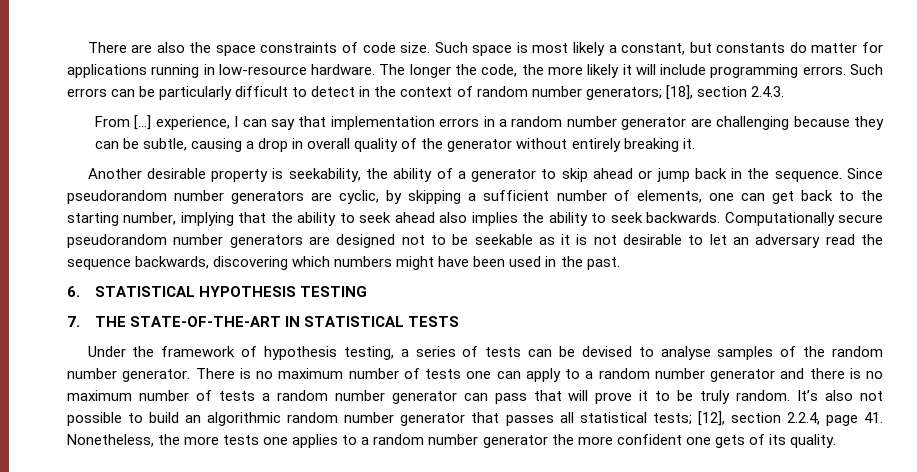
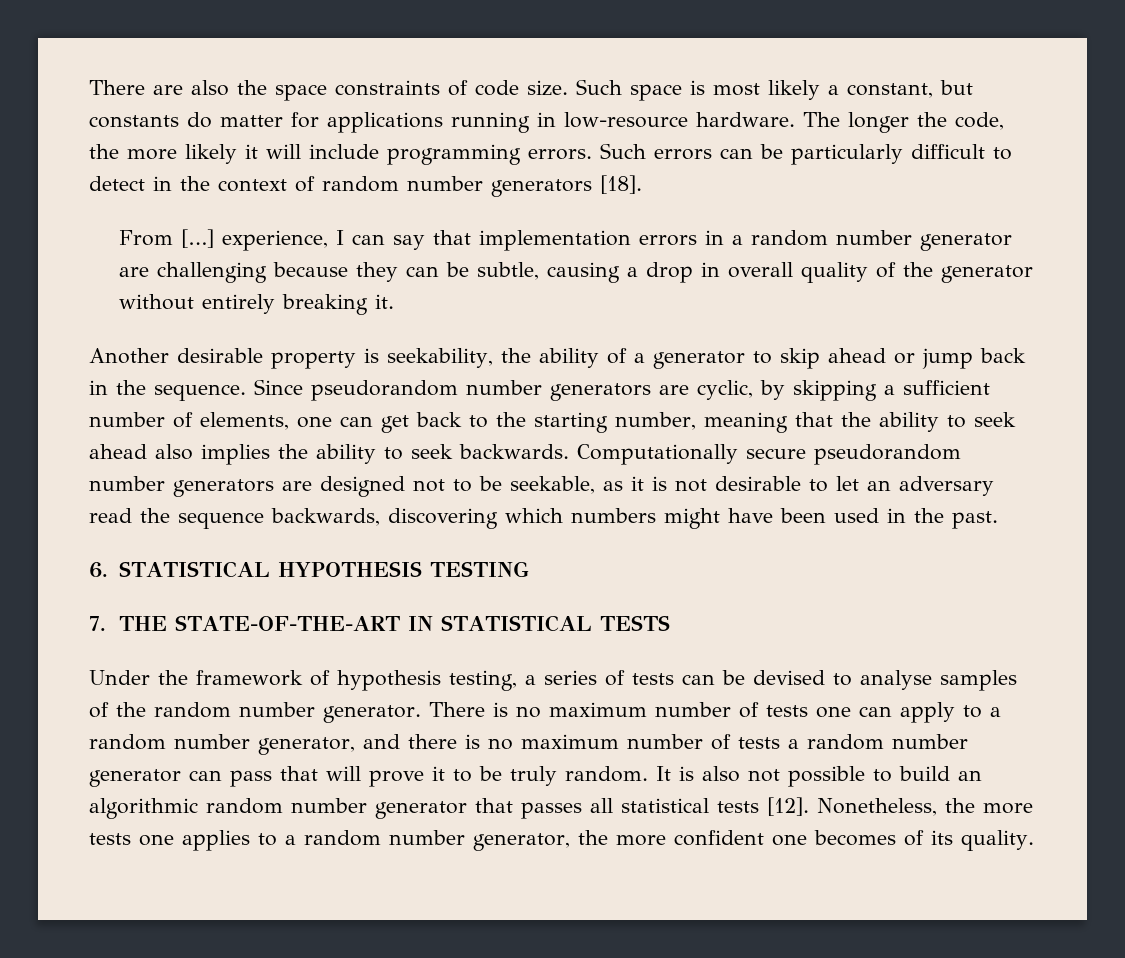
[585,85,784,100] generators; [18], section 2.4.3. -> [491,175,642,197] generators [18].
[180,212,234,226] implying -> [703,412,788,433] meaning
[474,234,533,245] seekable -> [510,476,595,494] seekable,
[710,369,775,382] generator -> [258,737,355,755] generator,
[797,390,819,401] It’s -> [656,766,694,781] It is
[652,411,883,426] tests; [12], section 2.2.4, page 41. -> [717,797,809,816] tests [12].
[482,435,548,448] generator -> [473,833,570,851] generator,
[714,435,745,448] gets -> [813,830,896,846] becomes

